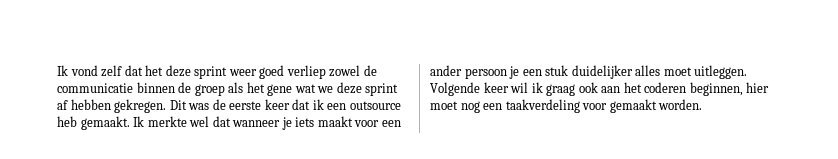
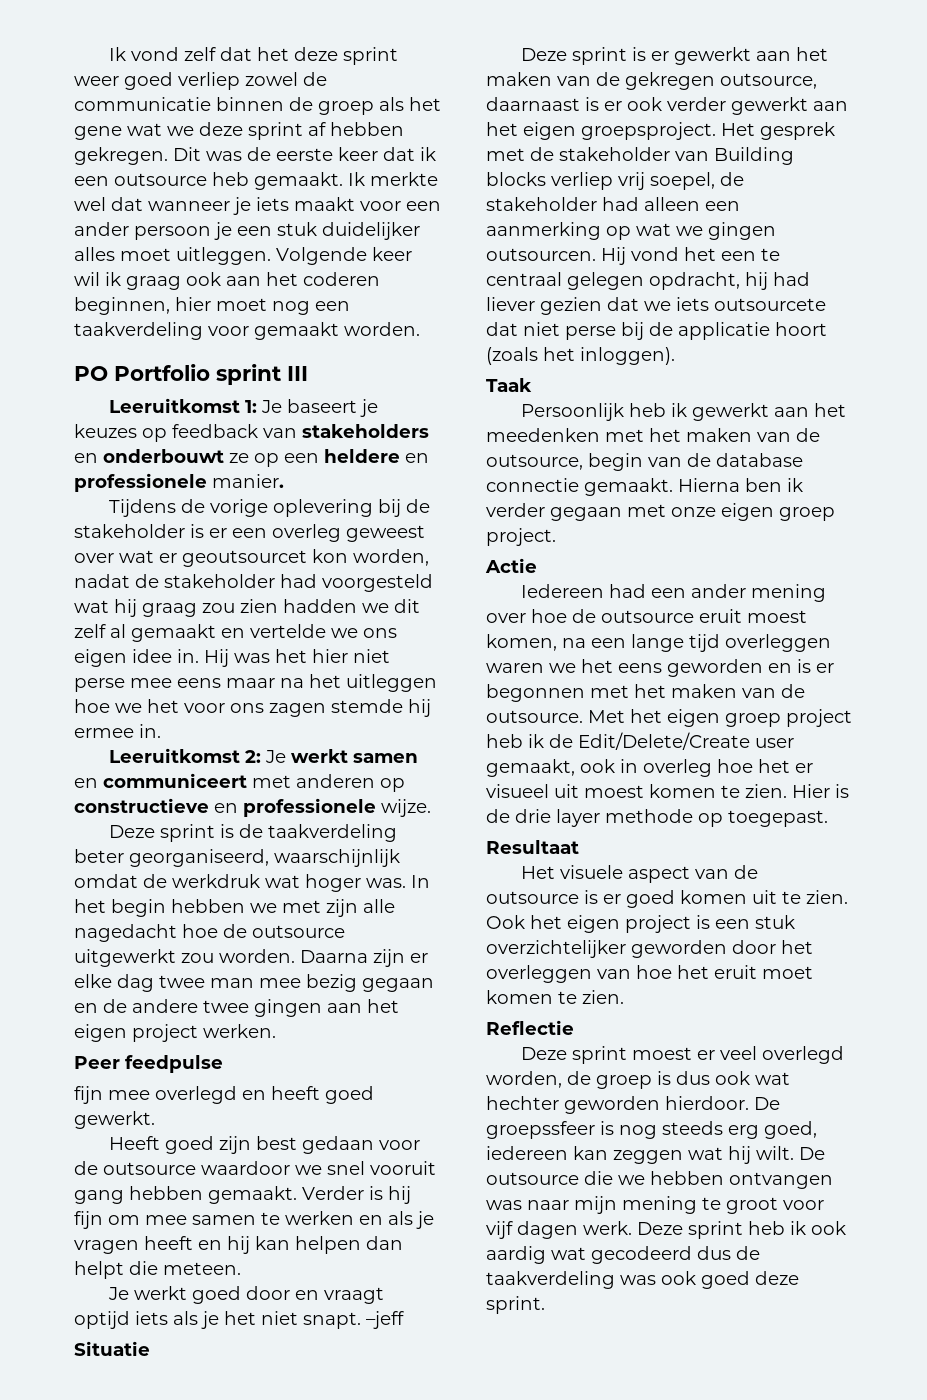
(703, 104) none -> [74,364,308,385] [108,398,378,417] [74,424,429,442] [74,449,429,467] [74,473,284,492] [108,499,430,517] [74,524,425,542] [74,549,429,567] [74,574,433,592] [74,599,420,617] [74,624,397,642] [74,649,390,667] [74,674,437,692] [74,699,431,717] [74,724,161,738] [108,748,418,763] [74,773,405,792] [74,798,431,817] [108,824,397,842] [74,849,400,867] [74,874,430,892] [74,899,395,917] [74,924,345,942] [74,949,428,967] [74,974,434,992] [74,999,399,1017] [74,1024,276,1042] [74,1055,223,1073] [74,1086,374,1104] [74,1111,155,1129] [108,1136,420,1154] [74,1161,436,1175] [74,1186,411,1204] [74,1211,434,1229] [74,1236,403,1254] [74,1261,241,1279] [107,1286,384,1304] [74,1311,404,1329] [74,1341,150,1356] [520,47,828,65] [486,72,817,90] [486,97,848,115] [486,122,835,140] [486,147,794,165] [486,172,744,190] [486,197,740,211] [486,222,776,240] [486,247,780,265] [486,272,810,290] [486,297,826,315] [486,322,827,340] [486,347,675,365] [486,378,532,392] [520,403,846,421] [486,428,820,442] [486,453,803,471] [486,478,803,496] [486,503,835,521] [486,528,556,546] [485,558,537,573] [520,584,826,602] [486,609,807,623] [486,634,831,652] [486,659,834,677] [486,684,805,702] [486,709,852,727] [486,732,794,750] [486,759,813,777] [486,784,849,798] [486,809,828,827] [486,840,579,854] [520,865,758,883] [486,890,848,908] [486,915,795,933] [486,940,813,958] [486,965,813,983] [486,990,624,1004] [486,1020,574,1035] [520,1046,844,1064] [486,1071,790,1089] [486,1096,780,1114] [486,1121,817,1139] [486,1146,825,1164] [486,1171,833,1189] [486,1196,824,1214] [486,1221,846,1239] [486,1246,760,1264] [486,1271,799,1289] [486,1296,545,1314] // PO Portfolio sprint III // Leeruitkomst 1: Je baseert je keuzes op feedback van stakeholders en onderbouwt ze op een heldere en professionele manier. // Tijdens de vorige oplevering bij de stakeholder is er een overleg geweest over wat er geoutsourcet kon worden, nadat de stakeholder had voorgesteld wat hij graag zou zien hadden we dit zelf al gemaakt en vertelde we ons eigen idee in. Hij was het hier niet perse mee eens maar na het uitleggen hoe we het voor ons zagen stemde hij ermee in. // Leeruitkomst 2: Je werkt samen en communiceert met anderen op constructieve en professionele wijze. // Deze sprint is de taakverdeling beter georganiseerd, waarschijnlijk omdat de werkdruk wat hoger was. In het begin hebben we met zijn alle nagedacht hoe de outsource uitgewerkt zou worden. Daarna zijn er elke dag twee man mee bezig gegaan en de andere twee gingen aan het eigen project werken. // Peer feedpulse // fijn mee overlegd en heeft goed gewerkt. // Heeft goed zijn best gedaan voor de outsource waardoor we snel vooruit gang hebben gemaakt. Verder is hij fijn om mee samen te werken en als je vragen heeft en hij kan helpen dan helpt die meteen. // Je werkt goed door en vraagt optijd iets als je het niet snapt. –jeff // Situatie // Deze sprint is er gewerkt aan het maken van de gekregen outsource, daarnaast is er ook verder gewerkt aan het eigen groepsproject. Het gesprek met de stakeholder van Building blocks verliep vrij soepel, de stakeholder had alleen een aanmerking op wat we gingen outsourcen. Hij vond het een te centraal gelegen opdracht, hij had liever gezien dat we iets outsourcete dat niet perse bij de applicatie hoort (zoals het inloggen). // Taak // Persoonlijk heb ik gewerkt aan het meedenken met het maken van de outsource, begin van de database connectie gemaakt. Hierna ben ik verder gegaan met onze eigen groep project. // Actie // Iedereen had een ander mening over hoe de outsource eruit moest komen, na een lange tijd overleggen waren we het eens geworden en is er begonnen met het maken van de outsource. Met het eigen groep project heb ik de Edit/Delete/Create user gemaakt, ook in overleg hoe het er visueel uit moest komen te zien. Hier is de drie layer methode op toegepast. // Resultaat // Het visuele aspect van de outsource is er goed komen uit te zien. Ook het eigen project is een stuk overzichtelijker geworden door het overleggen van hoe het eruit moet komen te zien. // Reflectie // Deze sprint moest er veel overlegd worden, de groep is dus ook wat hechter geworden hierdoor. De groepssfeer is nog steeds erg goed, iedereen kan zeggen wat hij wilt. De outsource die we hebben ontvangen was naar mijn mening te groot voor vijf dagen werk. Deze sprint heb ik ook aardig wat gecodeerd dus de taakverdeling was ook goed deze sprint.

